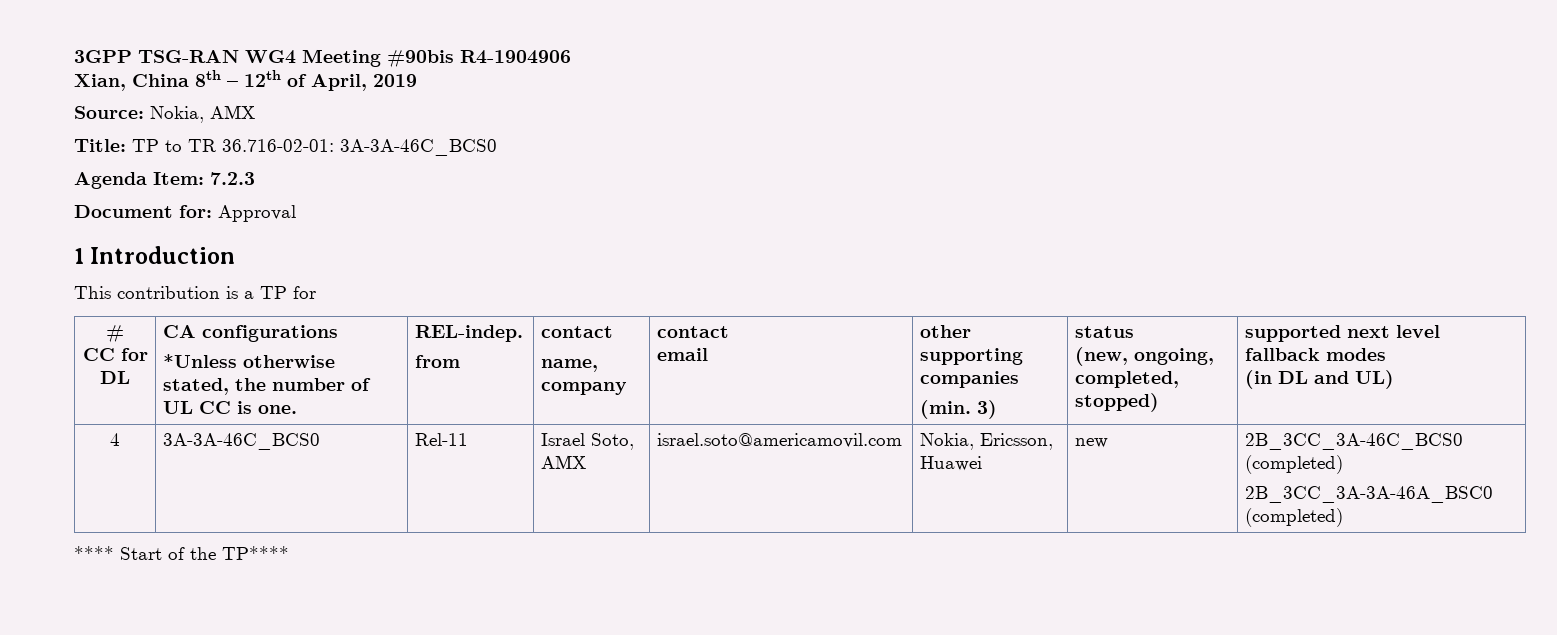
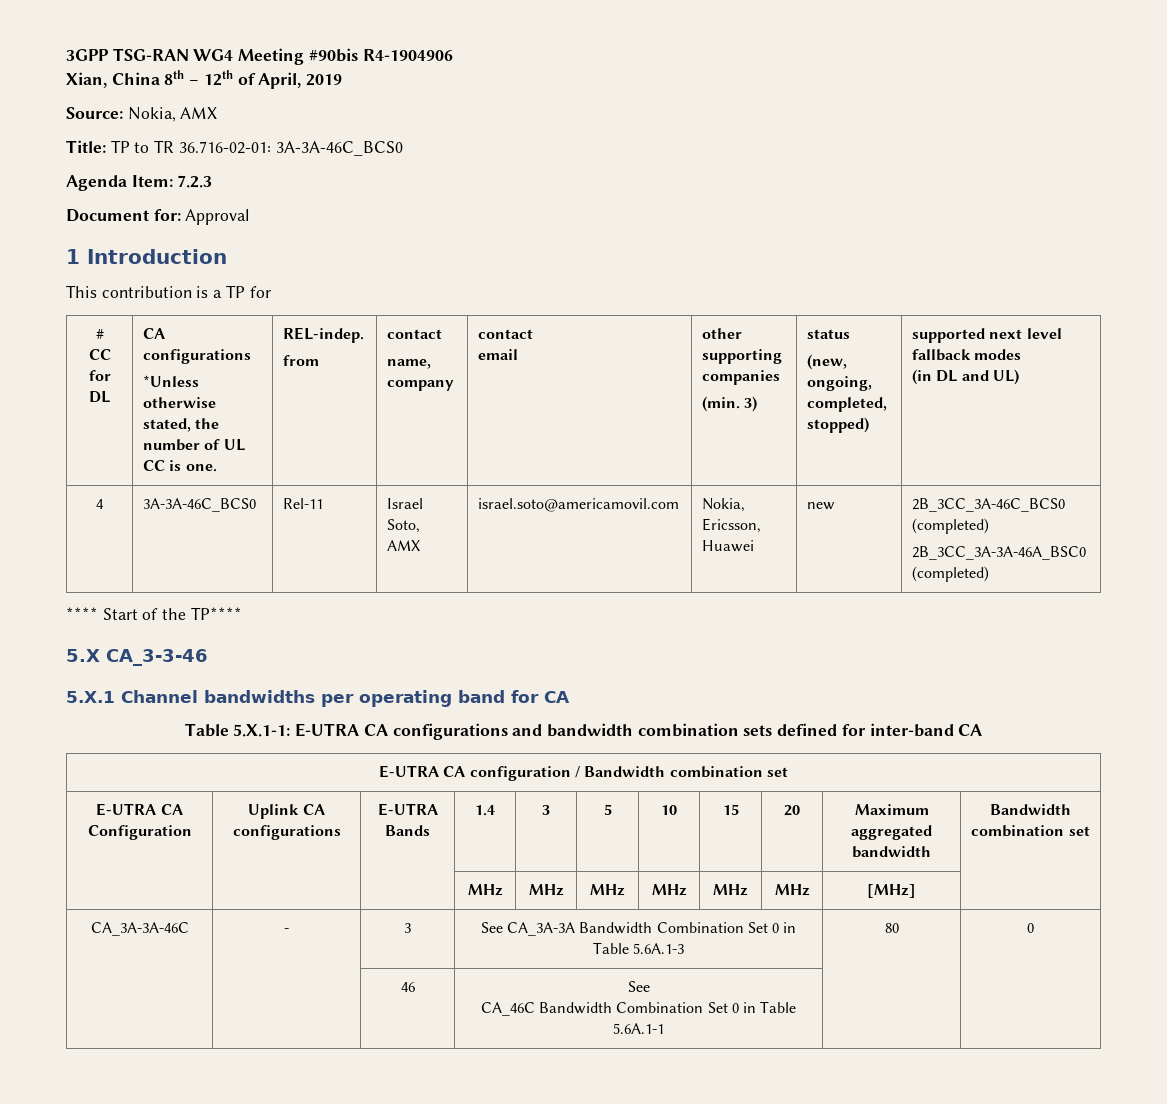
(289, 553) none -> [66,649,208,666] [66,690,570,707] [184,723,983,740] [379,765,788,781] [96,803,183,816] [87,825,192,840] [248,804,325,819] [232,825,341,840] [377,803,438,816] [385,825,430,836] [475,805,495,816] [542,805,550,815] [603,804,612,815] [661,805,677,815] [722,804,739,815] [784,805,800,816] [854,804,929,815] [851,825,932,840] [852,846,931,858] [990,804,1071,815] [971,825,1090,837] [467,884,503,896] [528,884,564,896] [590,884,625,896] [651,884,687,896] [713,884,748,896] [774,884,810,896] [867,884,916,898] [90,922,189,936] [284,928,289,933] [404,923,411,933] [480,922,797,936] [592,942,685,954] [884,923,899,933] [1027,923,1034,933] [400,982,415,992] [627,981,650,992] [480,1001,797,1016] [613,1023,664,1034] // 5.X CA_3-3-46 // 5.X.1 Channel bandwidths per operating band for CA // Table 5.X.1-1: E-UTRA CA configurations and bandwidth combination sets defined for inter-band CA // E-UTRA CA configuration / Bandwidth combination set // E-UTRA CA Configuration | Uplink CA configurations | E-UTRA Bands | 1.4 | 3 | 5 | 10 | 15 | 20 | Maximum aggregated bandwidth | Bandwidth combination set // | | | MHz | MHz | MHz | MHz | MHz | MHz | [MHz] | // CA_3A-3A-46C | - | 3 | See CA_3A-3A Bandwidth Combination Set 0 in Table 5.6A.1-3 | 80 | 0 // | | 46 | See // CA_46C Bandwidth Combination Set 0 in Table 5.6A.1-1 | |

